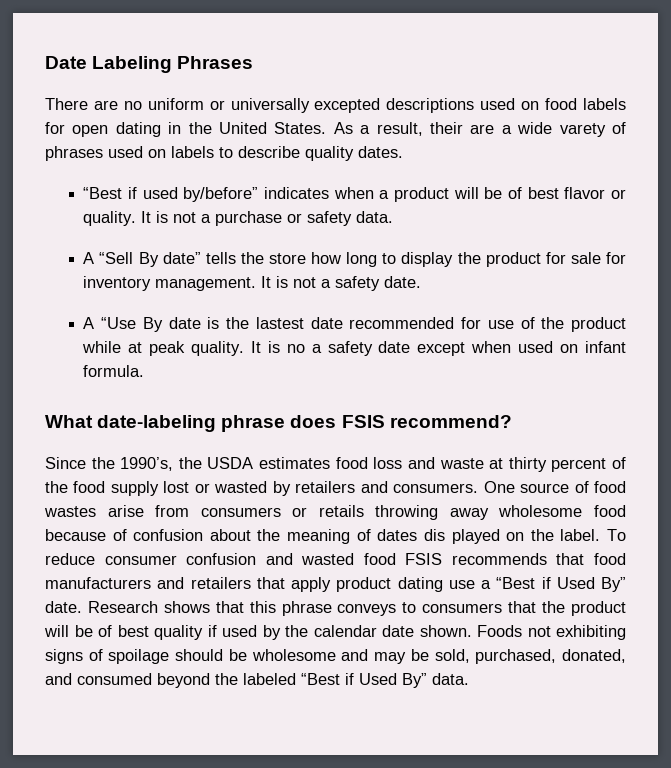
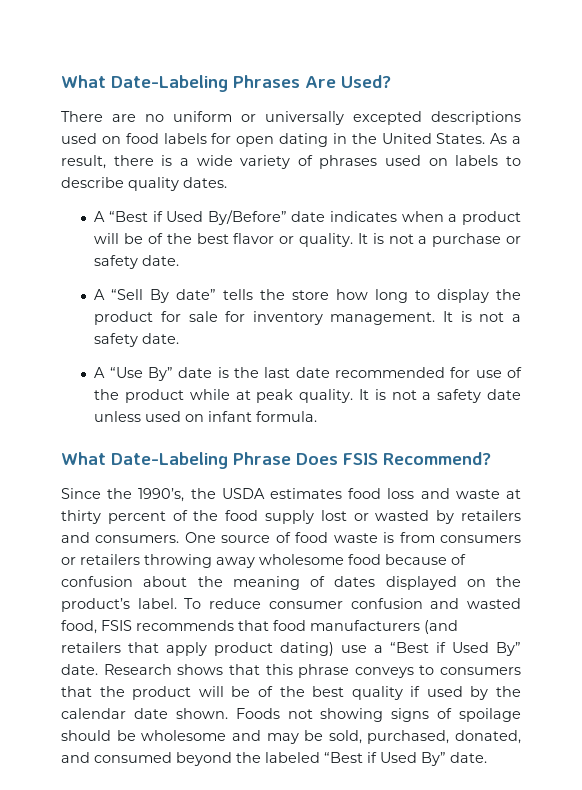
[45,56,173,73] Date Labeling -> [61,75,228,92] What Date-Labeling
(254, 62) none -> [305,75,391,88] Are Used?
[429,122,495,134] their are -> [113,155,173,166] there is
[559,123,606,137] varety -> [240,155,291,169] variety
[83,187,259,202] “Best if used by/before” -> [94,210,326,225] A “Best if Used By/Before” date
(523, 193) none -> [166,233,192,244] the
[356,211,394,223] data. -> [142,255,180,266] date.
[142,317,163,332] By -> [147,367,173,381] By”
[255,317,304,329] lastest -> [264,367,291,378] last
[286,344,305,353] no -> [391,390,417,400] not
[417,341,512,356] except when -> [94,411,142,422] unless
[97,415,512,432] date-labeling phrase does FSIS recommend? -> [111,452,491,469] Date-Labeling Phrase Does FSIS Recommend?
[44,505,144,517] wastes arise -> [333,532,395,543] waste is
[318,505,364,517] retails -> [80,554,140,565] retailers
[423,529,500,544] dis played -> [385,576,457,590] displayed
(554, 535) none -> [61,598,130,612] product’s
[363,553,396,565] food -> [61,620,97,634] food,
[157,577,185,589] and -> [424,620,458,634] (and
[397,577,443,592] dating -> [280,642,334,656] dating)
(112, 631) none -> [279,686,305,697] the
[556,625,626,640] exhibiting -> [320,708,384,722] showing
[432,673,469,685] data. -> [450,752,487,763] date.

